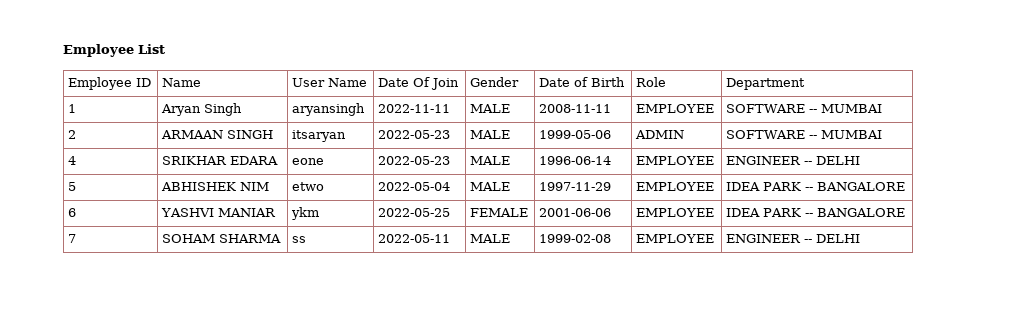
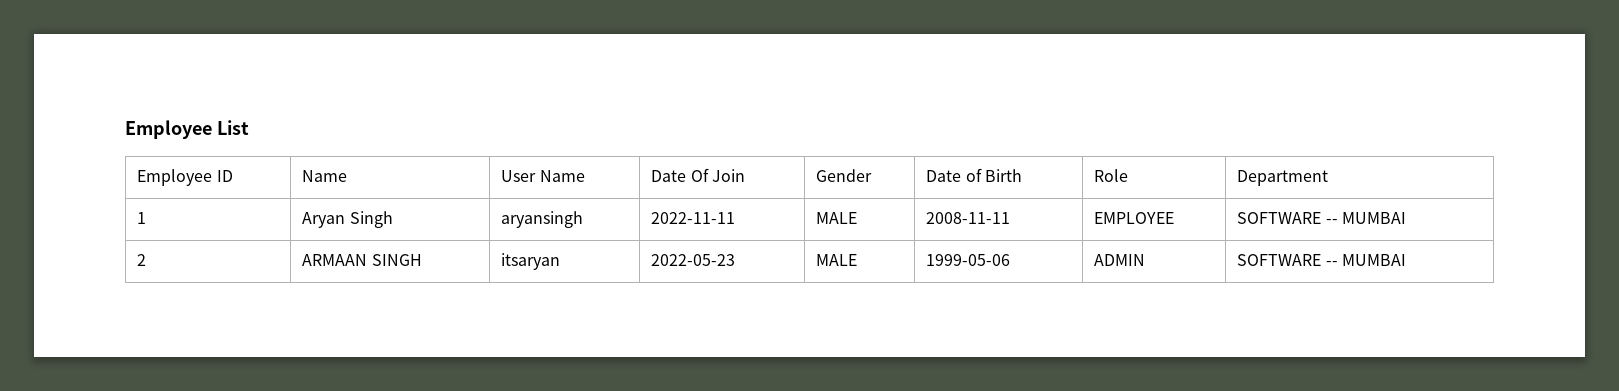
[68,156,77,165] [162,156,279,165] [292,158,325,165] [378,156,451,165] [470,156,511,165] [539,156,612,165] [636,156,715,165] [726,156,861,165] [68,182,77,191] [161,182,270,191] [292,182,325,191] [378,182,451,191] [470,182,511,191] [539,182,612,191] [636,182,715,191] [726,182,906,191] [68,208,77,217] [161,208,277,217] [291,207,320,220] [378,208,451,217] [470,208,529,217] [539,208,612,217] [636,208,715,217] [726,208,906,217] [68,234,77,243] [162,234,282,243] [292,236,307,243] [378,234,451,243] [470,234,511,243] [539,234,612,243] [636,234,715,243] [726,234,861,243] // 4 | SRIKHAR EDARA | eone | 2022-05-23 | MALE | 1996-06-14 | EMPLOYEE | ENGINEER -- DELHI // 5 | ABHISHEK NIM | etwo | 2022-05-04 | MALE | 1997-11-29 | EMPLOYEE | IDEA PARK -- BANGALORE // 6 | YASHVI MANIAR | ykm | 2022-05-25 | FEMALE | 2001-06-06 | EMPLOYEE | IDEA PARK -- BANGALORE // 7 | SOHAM SHARMA | ss | 2022-05-11 | MALE | 1999-02-08 | EMPLOYEE | ENGINEER -- DELHI -> (1407, 260) none

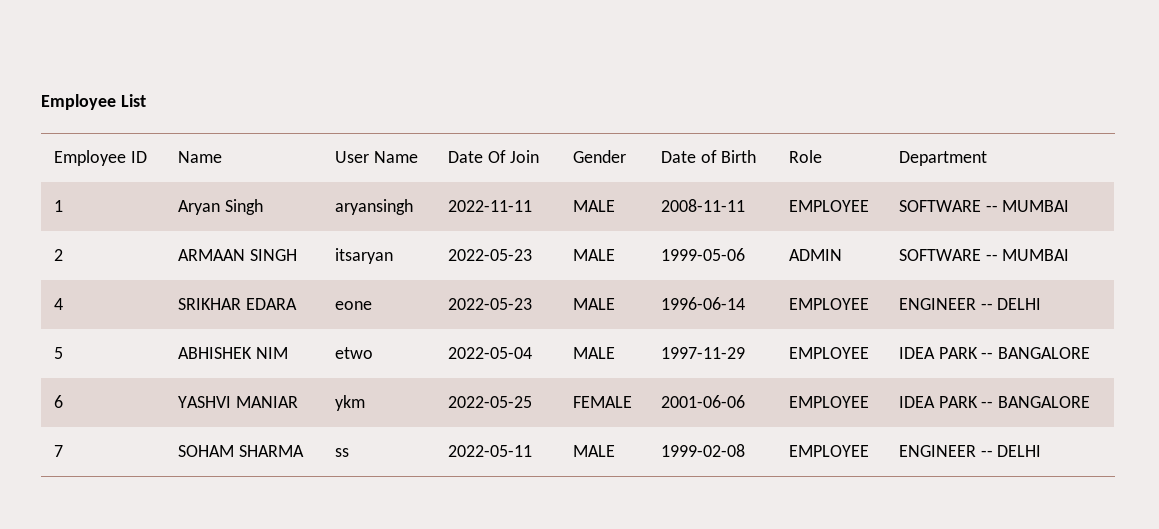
(1407, 260) none -> [53,298,63,310] [177,298,297,310] [334,301,372,310] [447,298,532,310] [572,298,615,310] [660,297,745,310] [788,298,869,310] [898,298,1042,310] [53,347,63,359] [177,347,288,359] [334,347,373,359] [447,347,532,359] [572,347,615,359] [660,347,745,359] [788,347,869,359] [898,347,1091,359] [53,395,63,408] [177,396,298,408] [334,395,365,411] [447,396,532,408] [572,396,632,408] [660,395,745,408] [788,396,869,408] [898,396,1091,408] [53,445,63,457] [177,445,304,457] [334,448,349,457] [447,445,532,457] [572,445,615,457] [660,444,745,457] [788,445,869,457] [898,445,1042,457] // 4 | SRIKHAR EDARA | eone | 2022-05-23 | MALE | 1996-06-14 | EMPLOYEE | ENGINEER -- DELHI // 5 | ABHISHEK NIM | etwo | 2022-05-04 | MALE | 1997-11-29 | EMPLOYEE | IDEA PARK -- BANGALORE // 6 | YASHVI MANIAR | ykm | 2022-05-25 | FEMALE | 2001-06-06 | EMPLOYEE | IDEA PARK -- BANGALORE // 7 | SOHAM SHARMA | ss | 2022-05-11 | MALE | 1999-02-08 | EMPLOYEE | ENGINEER -- DELHI

